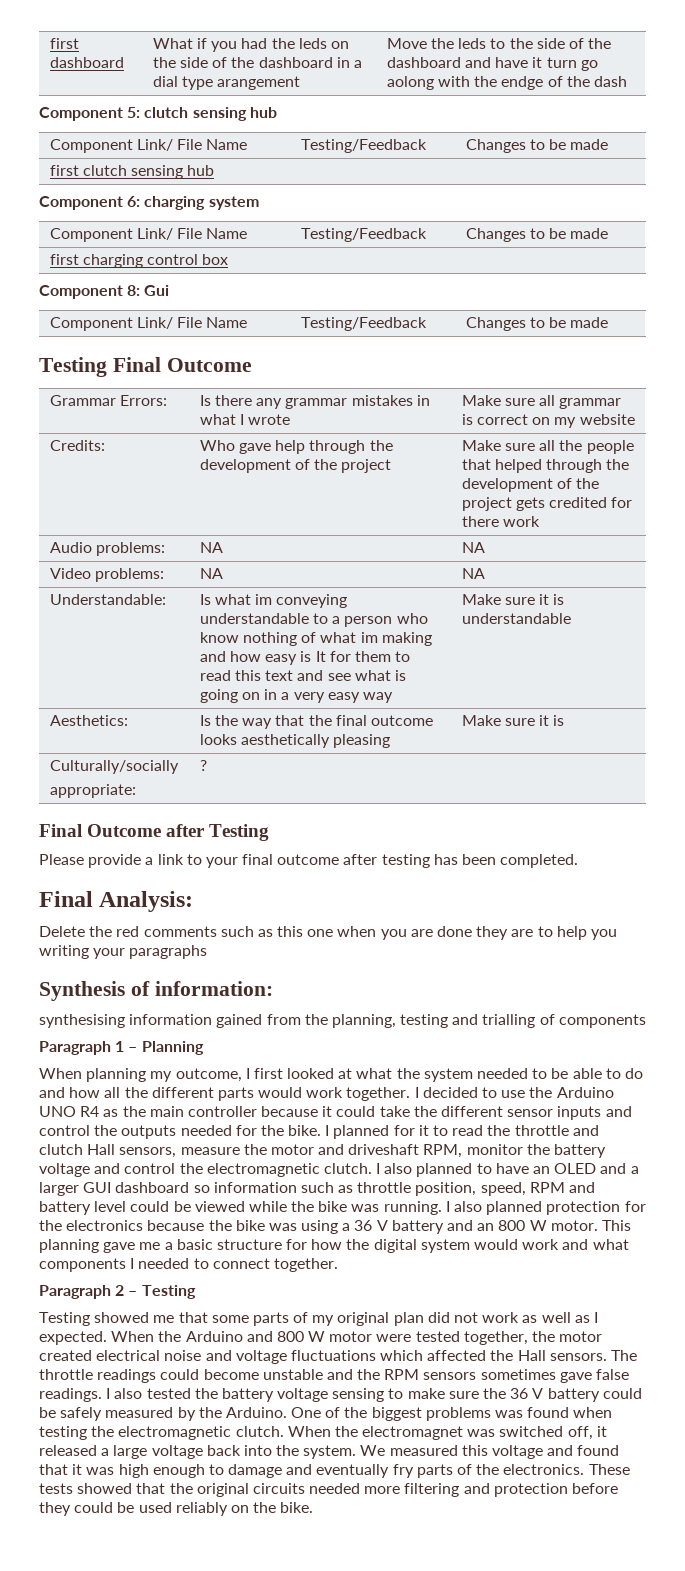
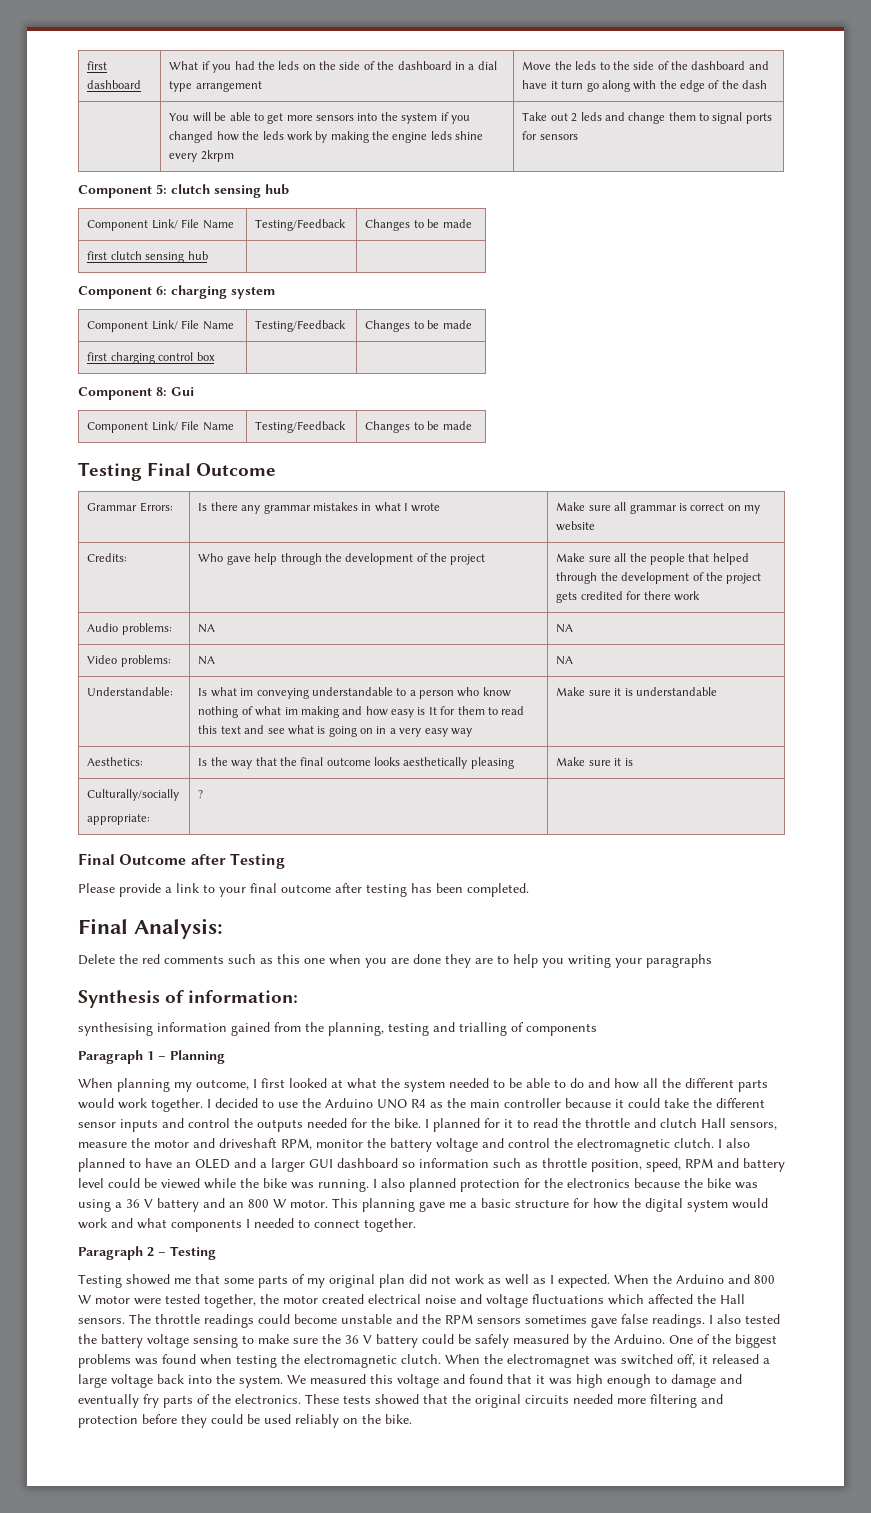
[217,76,301,90] arangement -> [195,81,262,92] arrangement
[386,76,434,90] aolong -> [601,80,630,92] along
[501,76,544,90] endge -> [679,80,705,92] edge
(628, 81) none -> [169,112,470,124] [169,131,484,143] [169,150,234,162] [522,112,772,124] [522,131,578,140] // | You will be able to get more sensors into the system if you changed how the leds work by making the engine leds shine every 2krpm | Take out 2 leds and change them to signal ports for sensors

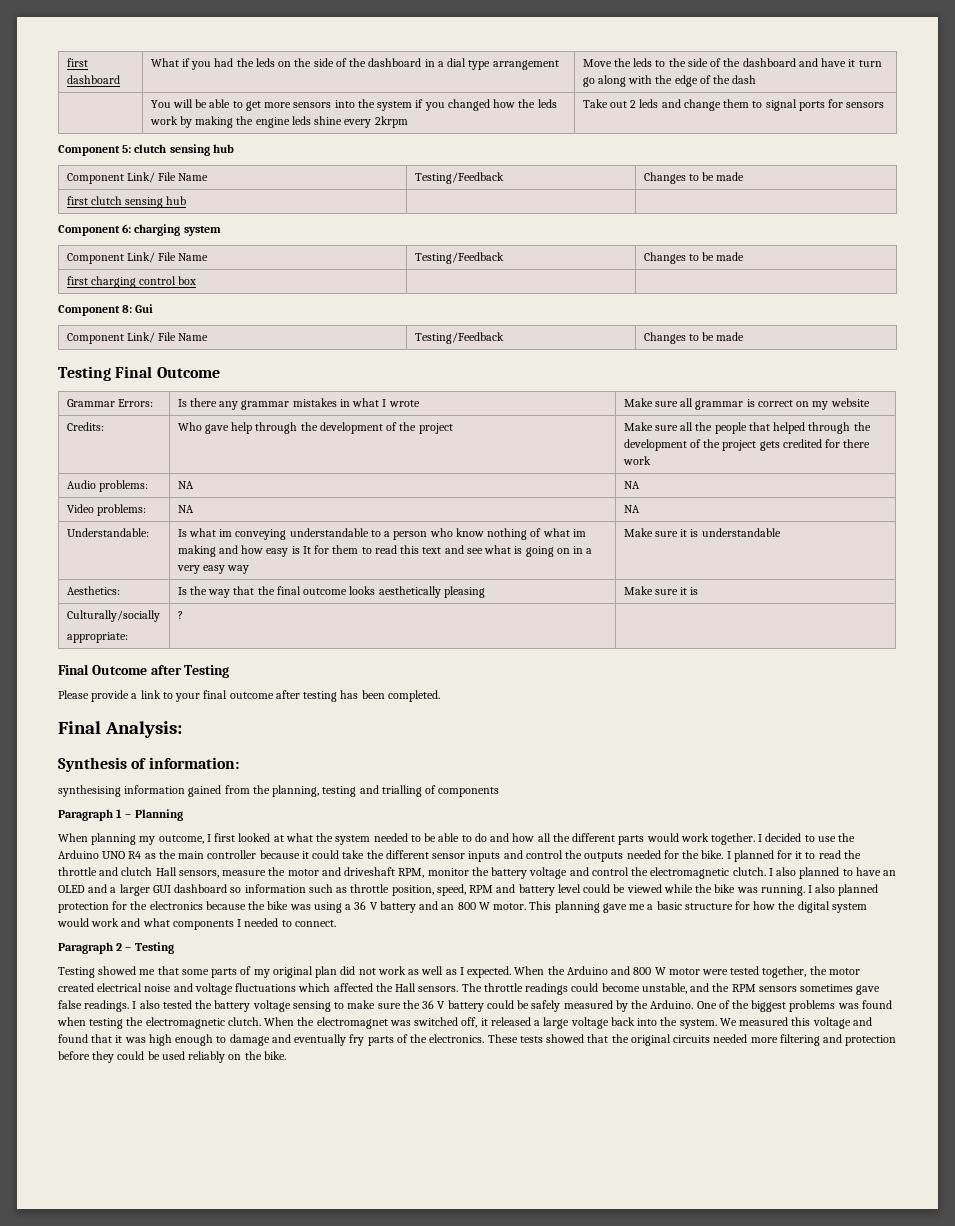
[78,954,712,968] // Delete the red comments such as this one when you are done they are to help you writing your paragraphs -> (182, 729) none
[314,1218,416,1232] connect together. -> [294,920,336,927] connect.
[341,1314,392,1324] unstable -> [641,983,687,994] unstable,

